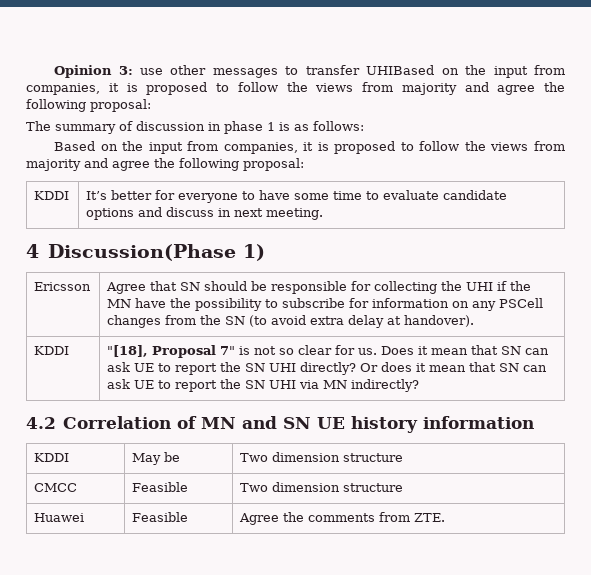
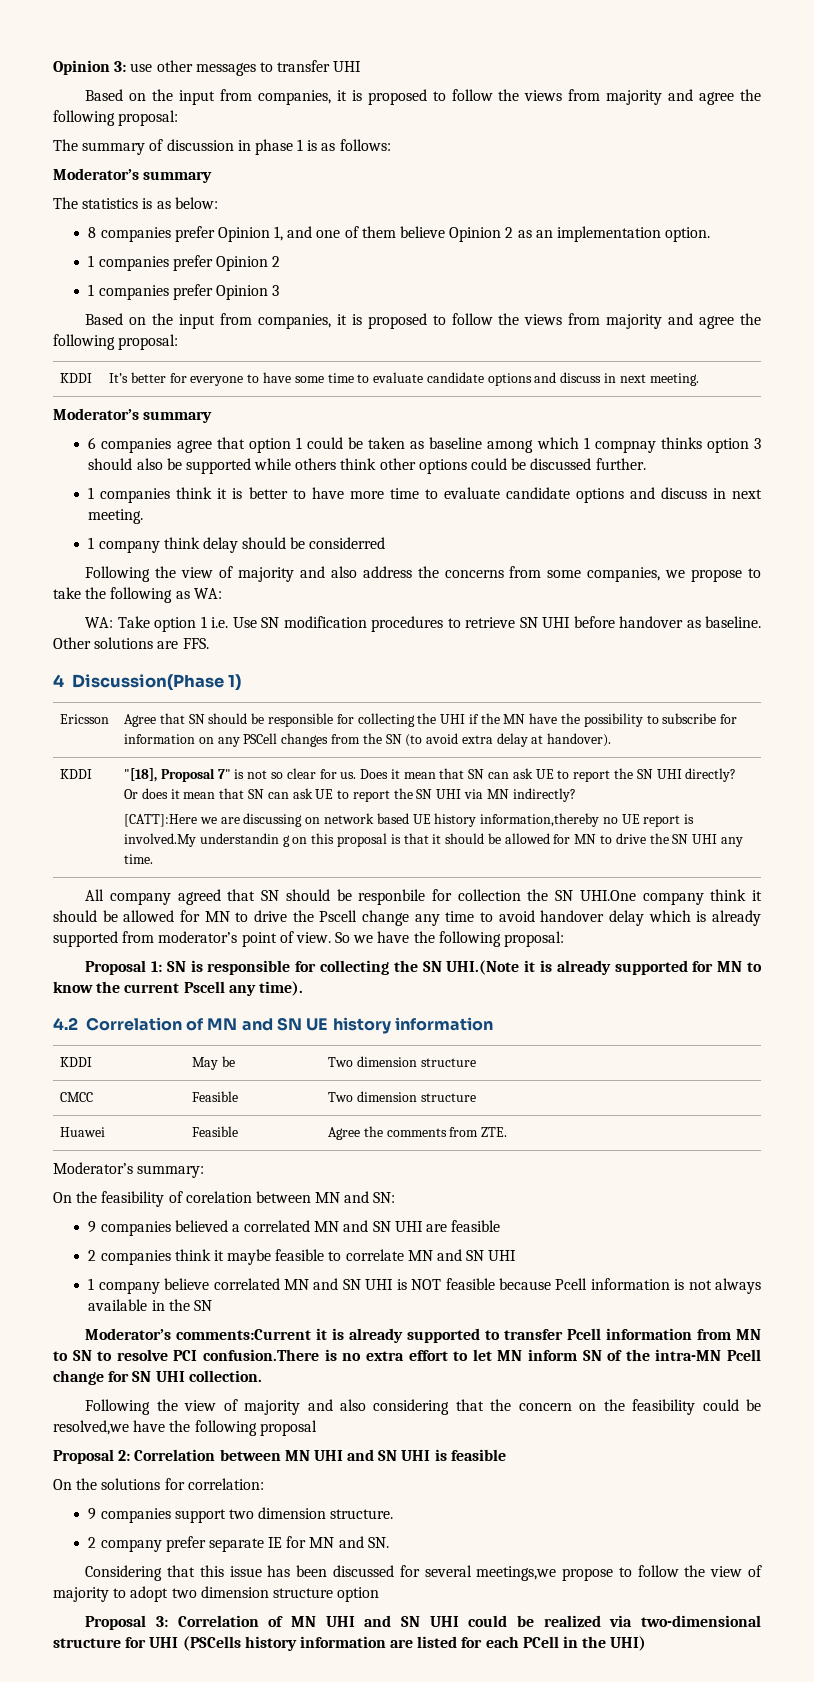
[366,65,435,75] UHIBased -> [333,61,362,72] [85,89,124,101] UHI // Based
(364, 126) none -> [53,168,213,183] [53,197,218,209] [88,226,711,242] [88,255,281,271] [88,284,280,300] // Moderator’s summary // The statistics is as below: // 8 companies prefer Opinion 1, and one of them believe Opinion 2 as an implementation option. // 1 companies prefer Opinion 2 // 1 companies prefer Opinion 3
(324, 214) none -> [53,408,213,423] [88,437,761,453] [88,458,646,474] [88,487,763,503] [88,509,144,524] [88,537,386,553] [85,566,761,582] [53,587,222,603] [85,616,761,632] [53,637,209,649] // Moderator’s summary // 6 companies agree that option 1 could be taken as baseline among which 1 compnay thinks option 3 should also be supported while others think other options could be discussed further. // 1 companies think it is better to have more time to evaluate candidate options and discuss in next meeting. // 1 company think delay should be considerred // Following the view of majority and also address the concerns from some companies, we propose to take the following as WA: // WA: Take option 1 i.e. Use SN modification procedures to retrieve SN UHI before handover as baseline. Other solutions are FFS.
(420, 385) none -> [124,813,695,827] [124,833,743,847] [124,854,154,864] [85,889,762,905] [53,910,761,926] [53,931,565,947] [85,960,762,975] [53,981,303,996] // [CATT]:Here we are discussing on network based UE history information,thereby no UE report is involved.My understandin g on this proposal is that it should be allowed for MN to drive the SN UHI any time. // All company agreed that SN should be responbile for collection the SN UHI.One company think it should be allowed for MN to drive the Pscell change any time to avoid handover delay which is already supported from moderator’s point of view. So we have the following proposal: // Proposal 1: SN is responsible for collecting the SN UHI.(Note it is already supported for MN to know the current Pscell any time).
(446, 517) none -> [53,1162,205,1178] [53,1191,396,1207] [88,1220,501,1236] [88,1249,517,1265] [88,1278,761,1294] [88,1299,212,1311] [85,1328,761,1343] [53,1349,761,1361] [53,1370,262,1385] [85,1399,761,1415] [53,1420,317,1436] [53,1449,506,1464] [53,1478,264,1490] [88,1507,394,1523] [88,1536,389,1552] [85,1565,762,1581] [53,1586,380,1602] [85,1615,761,1630] [53,1636,647,1651] // Moderator’s summary: // On the feasibility of corelation between MN and SN: // 9 companies believed a correlated MN and SN UHI are feasible // 2 companies think it maybe feasible to correlate MN and SN UHI // 1 company believe correlated MN and SN UHI is NOT feasible because Pcell information is not always available in the SN // Moderator’s comments:Current it is already supported to transfer Pcell information from MN to SN to resolve PCI confusion.There is no extra effort to let MN inform SN of the intra-MN Pcell change for SN UHI collection. // Following the view of majority and also considering that the concern on the feasibility could be resolved,we have the following proposal // Proposal 2: Correlation between MN UHI and SN UHI is feasible // On the solutions for correlation: // 9 companies support two dimension structure. // 2 company prefer separate IE for MN and SN. // Considering that this issue has been discussed for several meetings,we propose to follow the view of majority to adopt two dimension structure option // Proposal 3: Correlation of MN UHI and SN UHI could be realized via two-dimensional structure for UHI (PSCells history information are listed for each PCell in the UHI)

